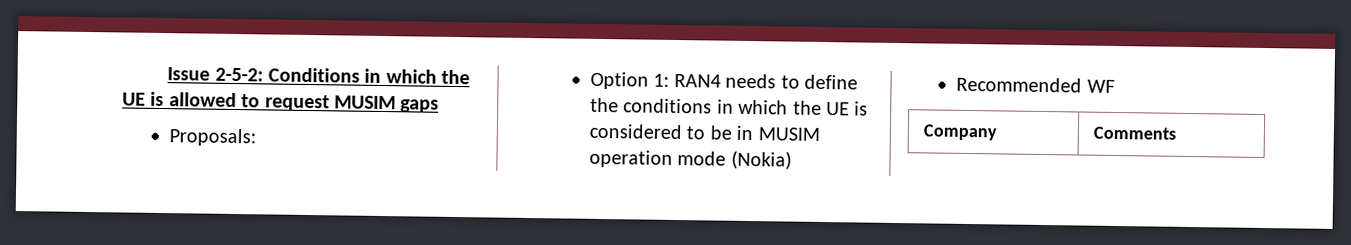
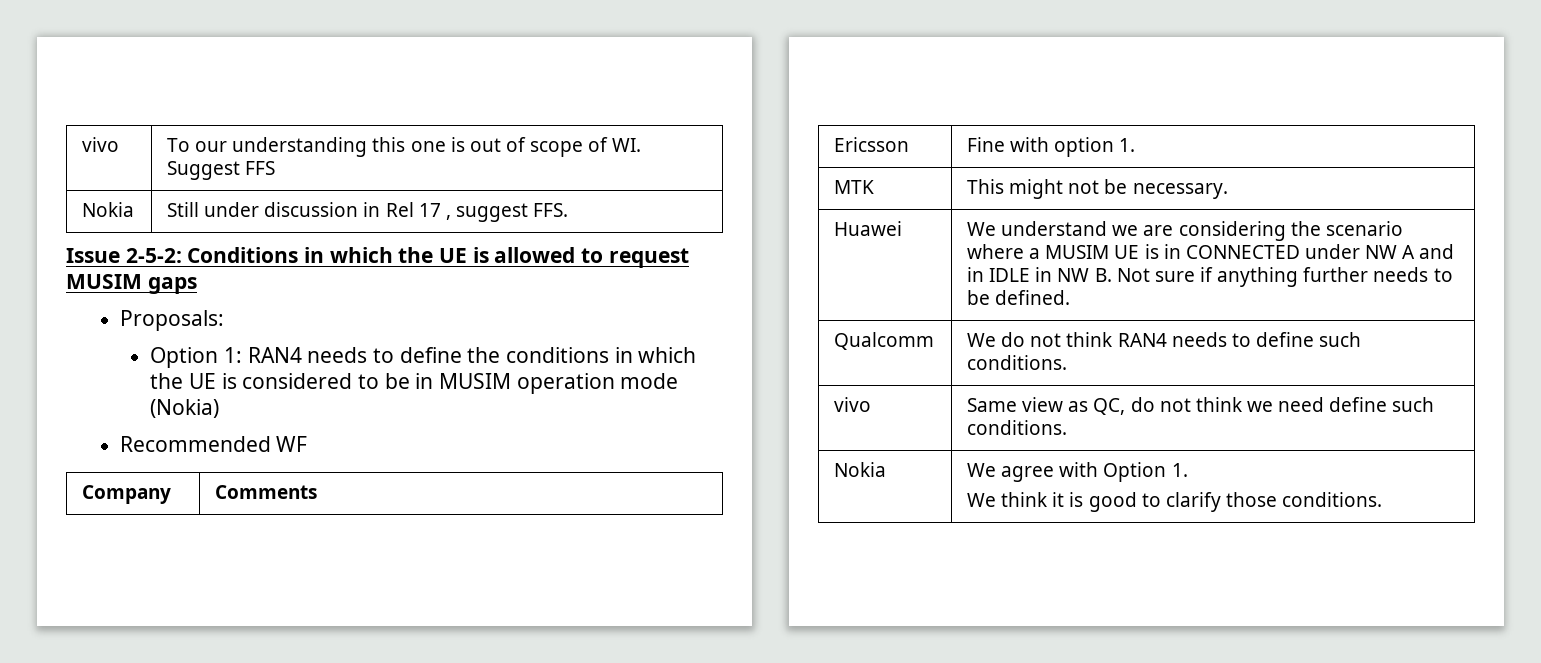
(167, 74) none -> [82,137,120,152] [167,137,642,157] [167,161,276,180] [82,202,135,217] [167,202,569,222] vivo | To our understanding this one is out of scope of WI. Suggest FFS // Nokia | Still under discussion in Rel 17 , suggest FFS. //
(1176, 133) none -> [834,137,910,152] [967,137,1136,157] [834,180,875,194] [967,179,1228,199] [834,221,903,236] [967,221,1403,241] [967,244,1455,259] [967,267,1453,287] [967,290,1071,305] [834,332,935,350] [967,332,1362,347] [967,355,1068,370] [834,397,872,412] [967,397,1435,415] [967,420,1068,435] [834,462,887,477] [967,462,1188,482] [967,492,1383,512] // Ericsson | Fine with option 1. // MTK | This might not be necessary. // Huawei | We understand we are considering the scenario where a MUSIM UE is in CONNECTED under NW A and in IDLE in NW B. Not sure if anything further needs to be defined. // Qualcomm | We do not think RAN4 needs to define such conditions. // vivo | Same view as QC, do not think we need define such conditions. // Nokia | We agree with Option 1. // We think it is good to clarify those conditions.

